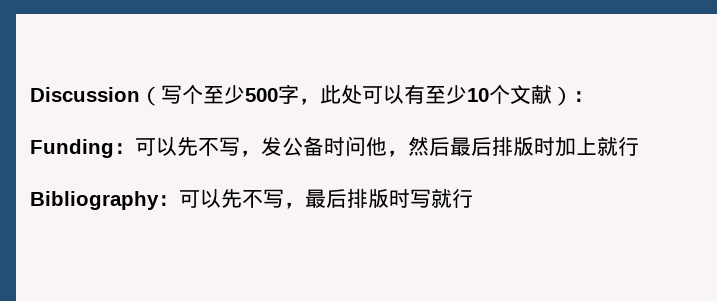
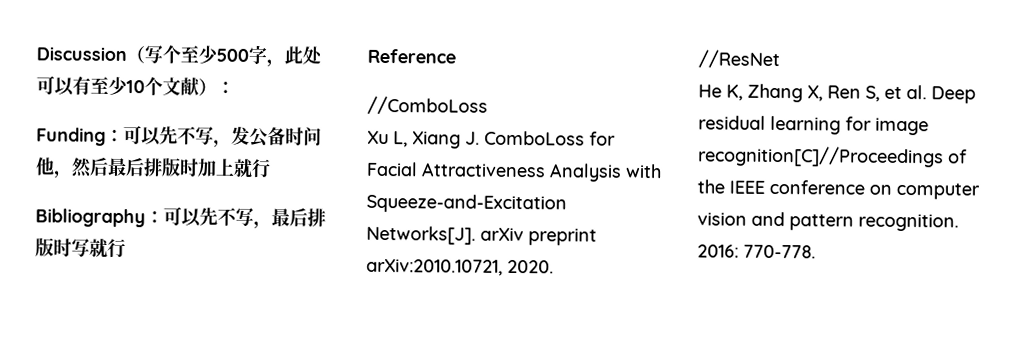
(473, 198) none -> [367,48,456,64] [367,95,488,115] [367,130,616,149] [366,161,662,182] [366,193,567,214] [366,225,597,246] [366,258,554,276] [698,49,780,69] [698,83,976,104] [698,115,929,136] [698,145,968,168] [697,179,980,200] [697,211,959,232] [697,244,816,259] // Reference // //ComboLoss // Xu L, Xiang J. ComboLoss for Facial Attractiveness Analysis with Squeeze-and-Excitation Networks[J]. arXiv preprint arXiv:2010.10721, 2020. // //ResNet // He K, Zhang X, Ren S, et al. Deep residual learning for image recognition[C]//Proceedings of the IEEE conference on computer vision and pattern recognition. 2016: 770-778.

